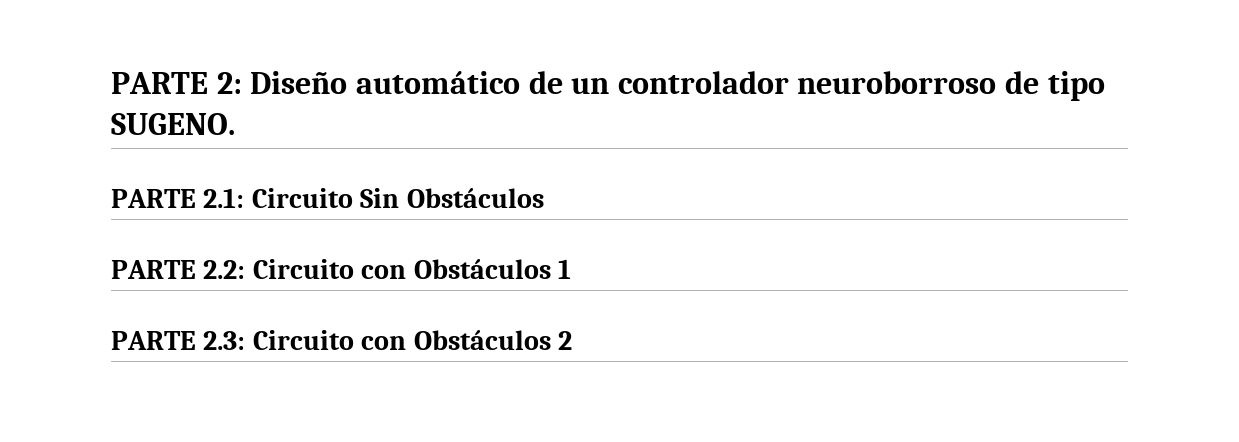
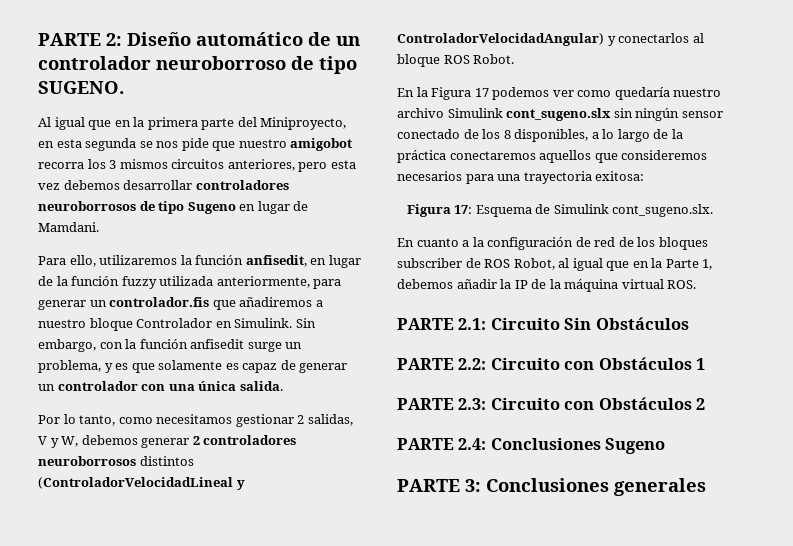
(235, 124) none -> [38,117,347,130] [38,138,353,151] [38,159,356,172] [38,180,289,190] [38,201,309,214] [38,222,99,232] [38,255,361,268] [38,276,342,289] [38,297,323,310] [38,318,316,331] [38,339,303,352] [38,360,348,373] [38,381,283,391] [38,414,353,427] [38,435,297,448] [38,456,194,466] [38,477,245,490] [397,33,704,46] [397,54,515,67] [397,87,722,100] [397,108,723,121] [397,129,683,142] [397,150,708,163] [397,171,645,184] [406,204,714,217] [397,237,708,250] [397,258,713,271] [397,279,697,292] // Al igual que en la primera parte del Miniproyecto, en esta segunda se nos pide que nuestro amigobot recorra los 3 mismos circuitos anteriores, pero esta vez debemos desarrollar controladores neuroborrosos de tipo Sugeno en lugar de Mamdani. // Para ello, utilizaremos la función anfisedit, en lugar de la función fuzzy utilizada anteriormente, para generar un controlador.fis que añadiremos a nuestro bloque Controlador en Simulink. Sin embargo, con la función anfisedit surge un problema, y es que solamente es capaz de generar un controlador con una única salida. // Por lo tanto, como necesitamos gestionar 2 salidas, V y W, debemos generar 2 controladores neuroborrosos distintos (ControladorVelocidadLineal y ControladorVelocidadAngular) y conectarlos al bloque ROS Robot. // En la Figura 17 podemos ver como quedaría nuestro archivo Simulink cont_sugeno.slx sin ningún sensor conectado de los 8 disponibles, a lo largo de la práctica conectaremos aquellos que consideremos necesarios para una trayectoria exitosa: // Figura 17: Esquema de Simulink cont_sugeno.slx. // En cuanto a la configuración de red de los bloques subscriber de ROS Robot, al igual que en la Parte 1, debemos añadir la IP de la máquina virtual ROS.
(573, 340) none -> [397,438,666,454] [397,478,706,496] // PARTE 2.4: Conclusiones Sugeno // PARTE 3: Conclusiones generales

